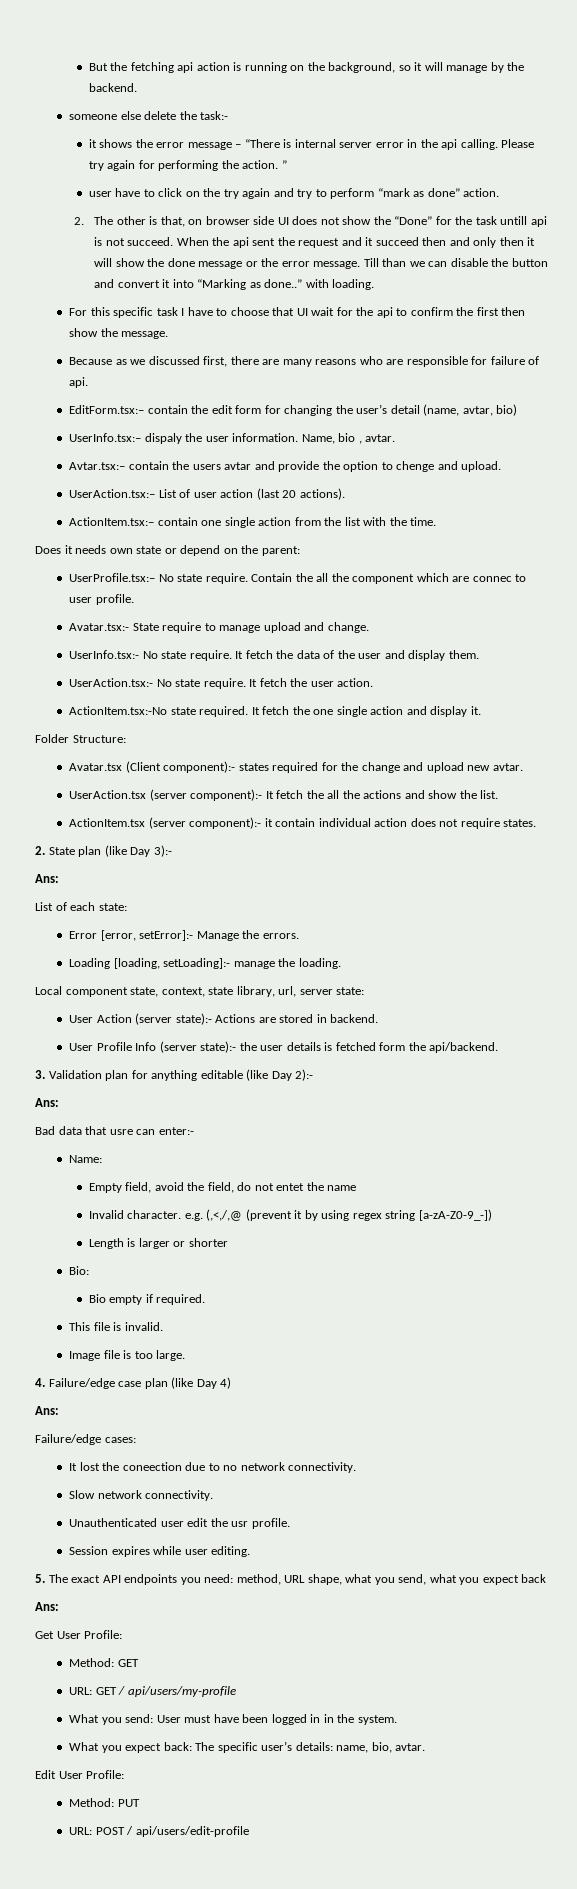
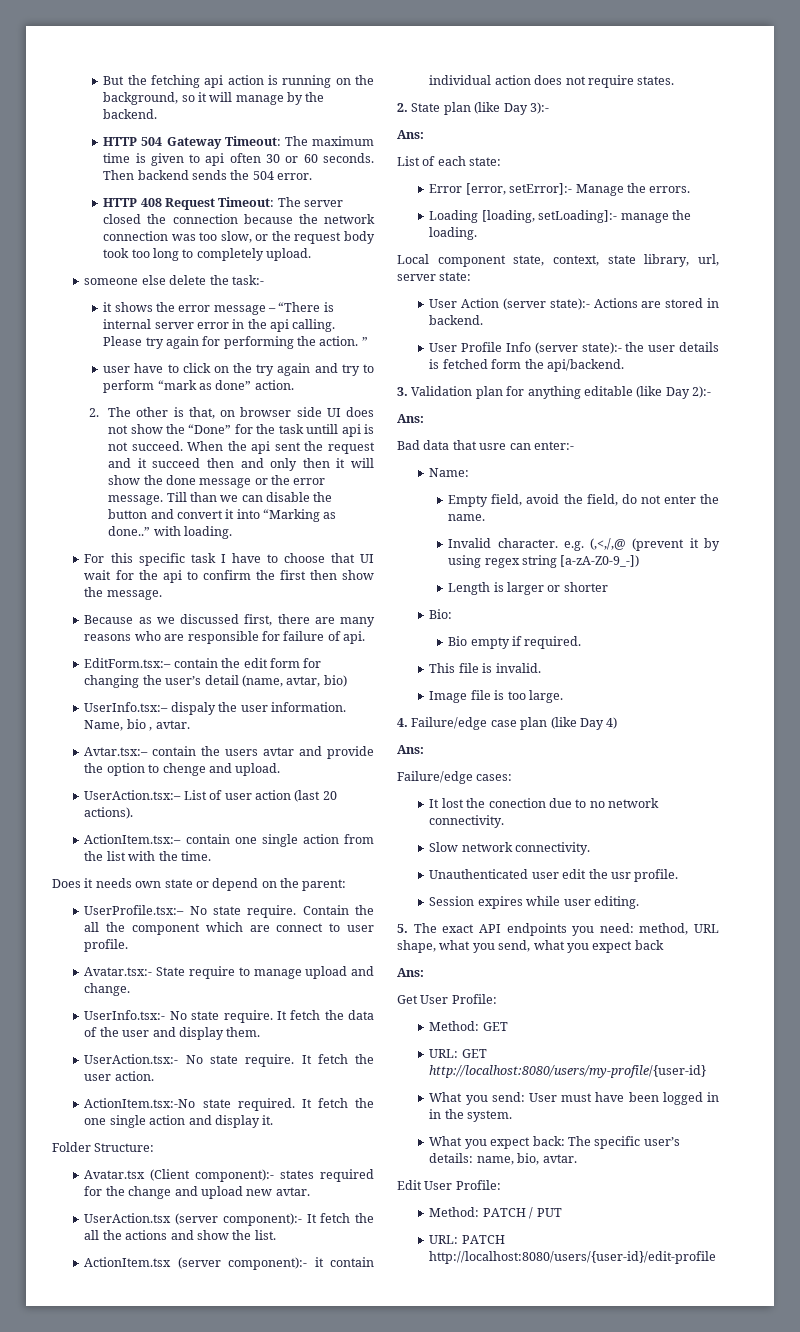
(137, 87) none -> [103,136,374,149] [103,153,374,166] [103,170,313,180] [103,197,344,210] [103,214,375,224] [103,231,375,244] [103,248,312,261] // HTTP 504 Gateway Timeout: The maximum time is given to api often 30 or 60 seconds. Then backend sends the 504 error. // HTTP 408 Request Timeout: The server closed the connection because the network connection was too slow, or the request body took too long to completely upload.
[472,576,512,582] connec -> [276,923,324,932] connect
[276,1182,357,1191] entet the name -> [663,494,719,504] [448,514,486,521] enter the name.
[122,1462,182,1471] coneection -> [488,798,546,808] conection
[118,1686,236,1697] / api/users/my-profile -> [429,1065,707,1078] http://localhost:8080/users/my-profile/{user-id}
(115, 1802) none -> [482,1207,534,1219] PATCH /
[95,1826,249,1837] POST / api/users/edit-profile -> [461,1235,505,1244] [429,1251,717,1264] PATCH http://localhost:8080/users/{user-id}/edit-profile

